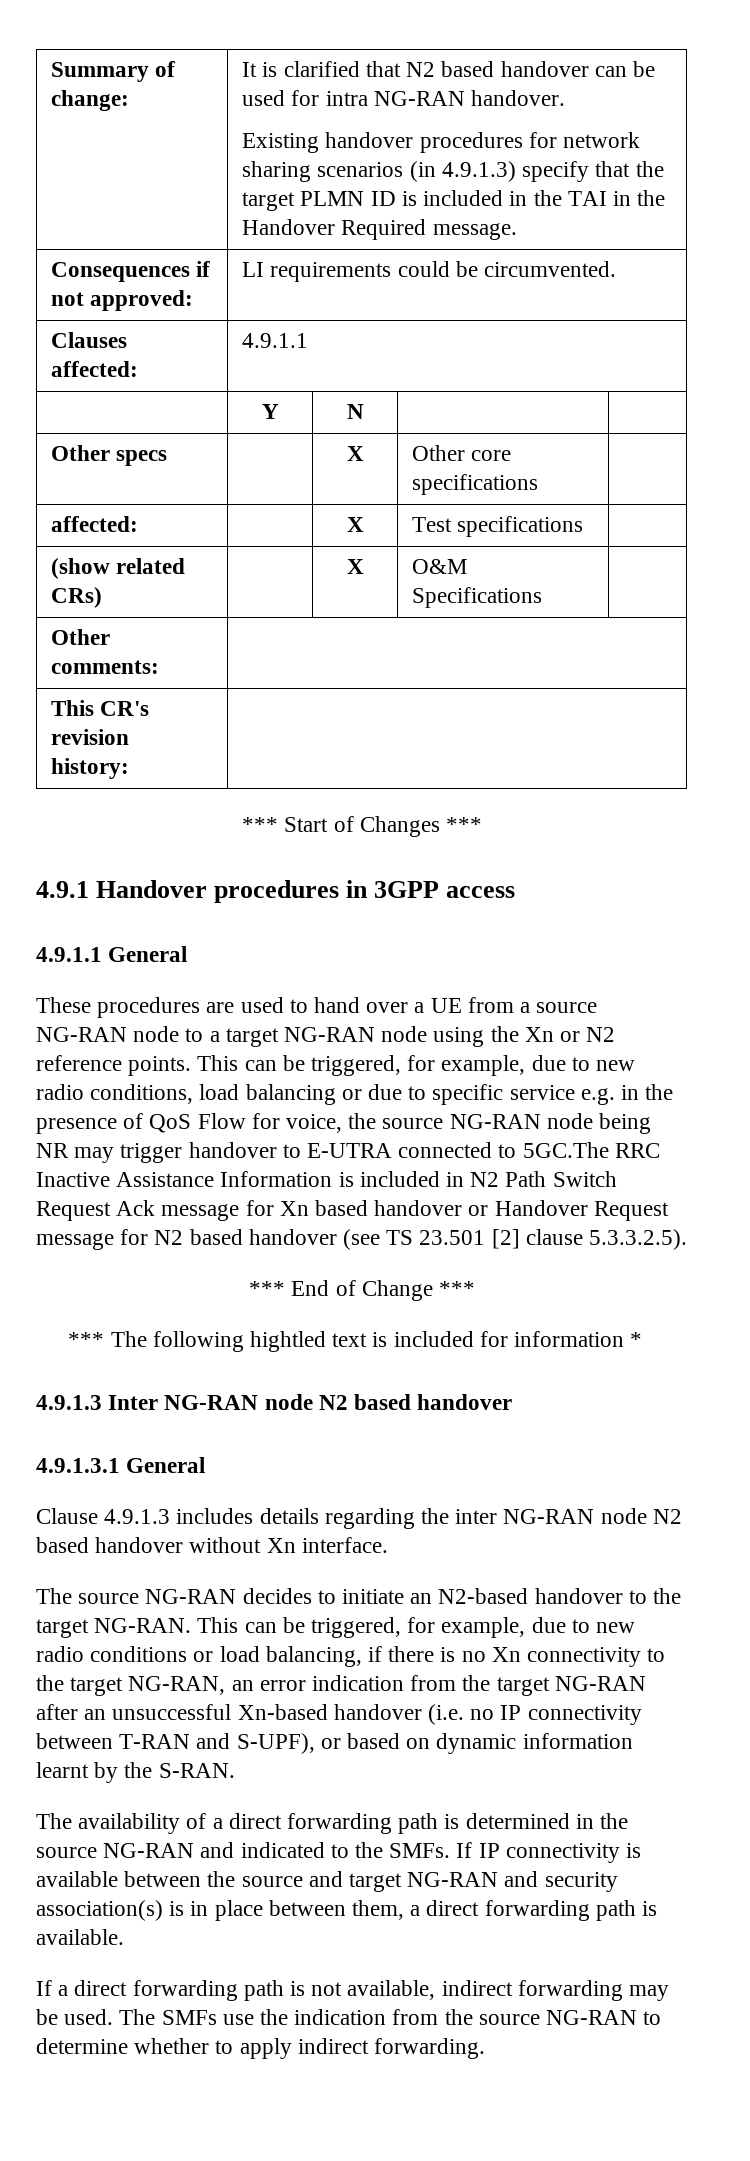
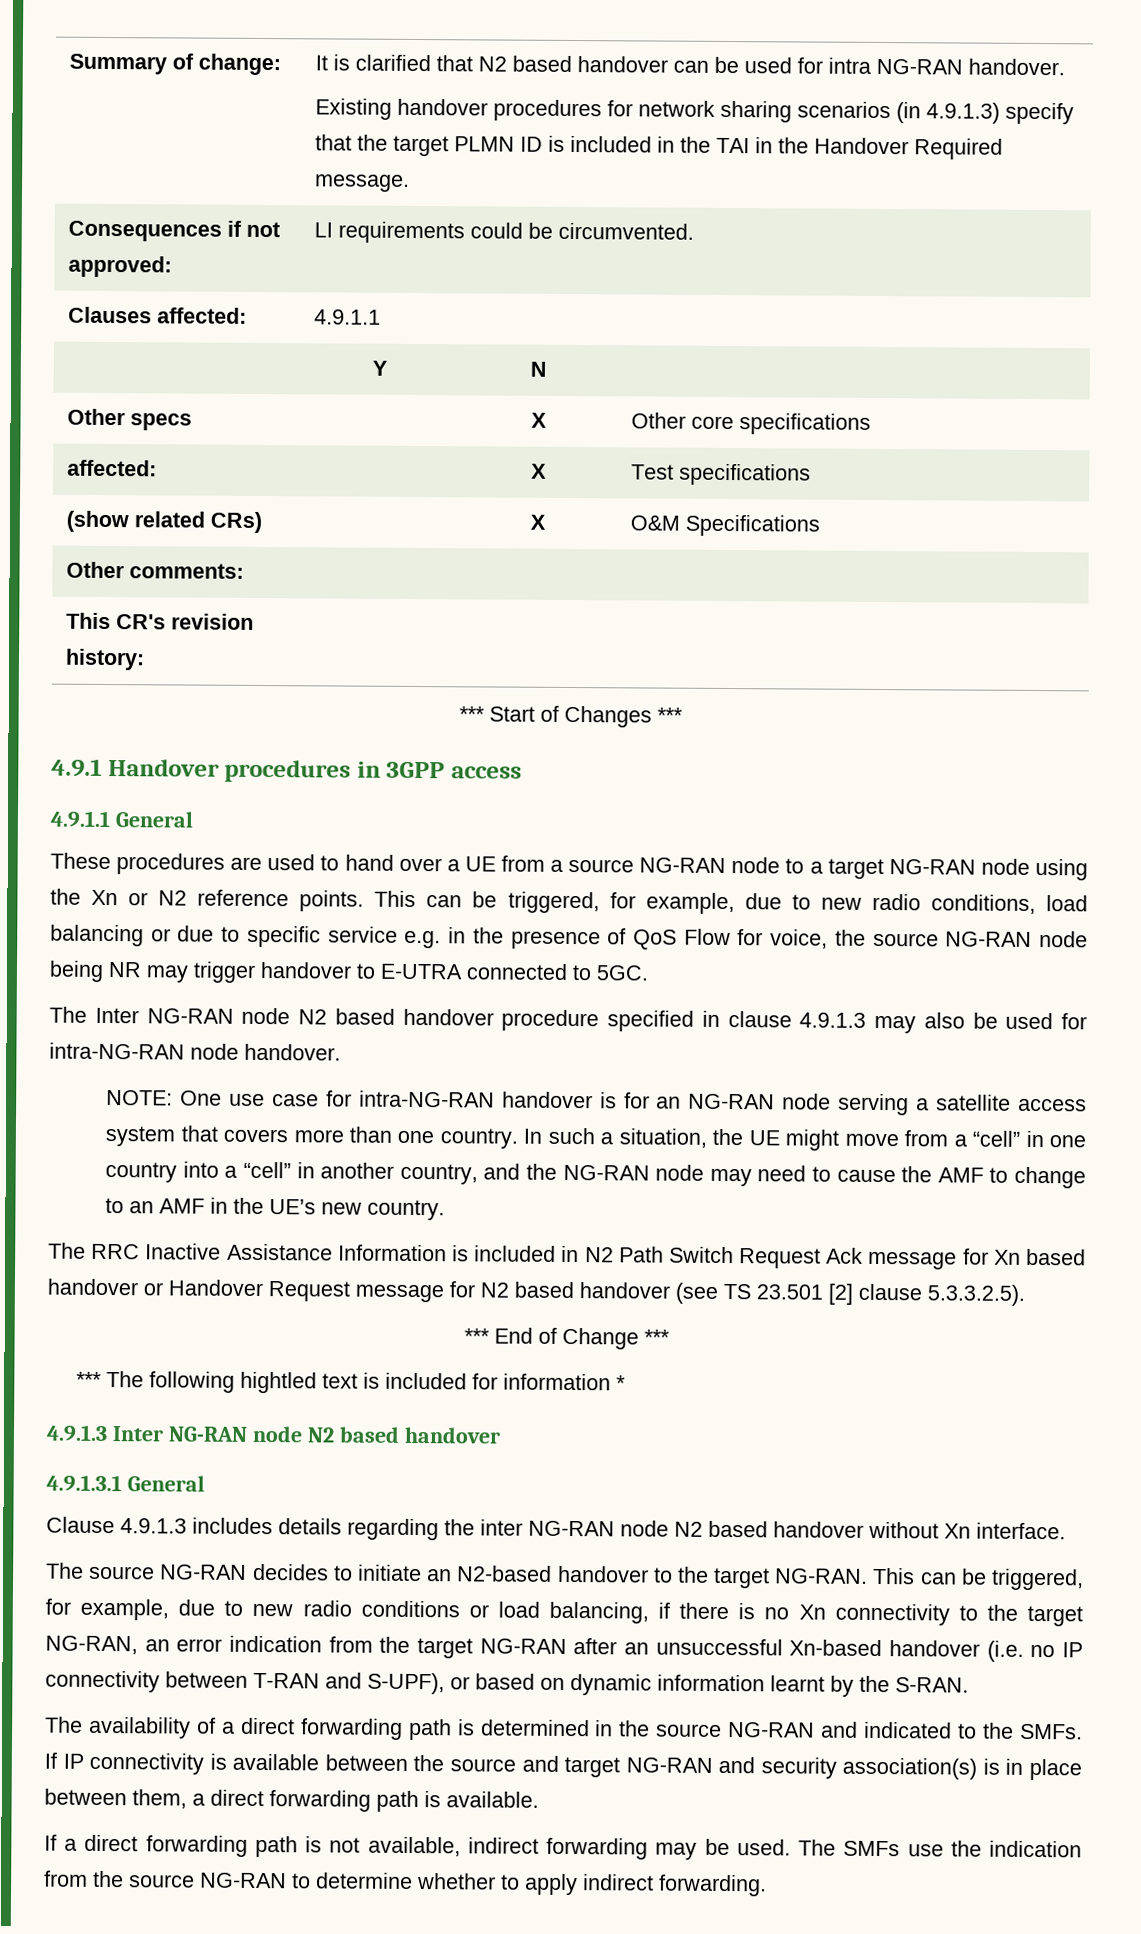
[522,1142,609,1158] 5GC.The -> [596,965,649,981] [49,1006,1087,1034] [49,1042,341,1061] [106,1090,1087,1116] [105,1125,1086,1151] [105,1161,1086,1189] [105,1197,446,1221] [48,1242,86,1259] 5GC. // The Inter NG-RAN node N2 based handover procedure specified in clause 4.9.1.3 may also be used for intra-NG-RAN node handover. // NOTE: One use case for intra-NG-RAN handover is for an NG-RAN node serving a satellite access system that covers more than one country. In such a situation, the UE might move from a “cell” in one country into a “cell” in another country, and the NG-RAN node may need to cause the AMF to change to an AMF in the UE’s new country. // The

